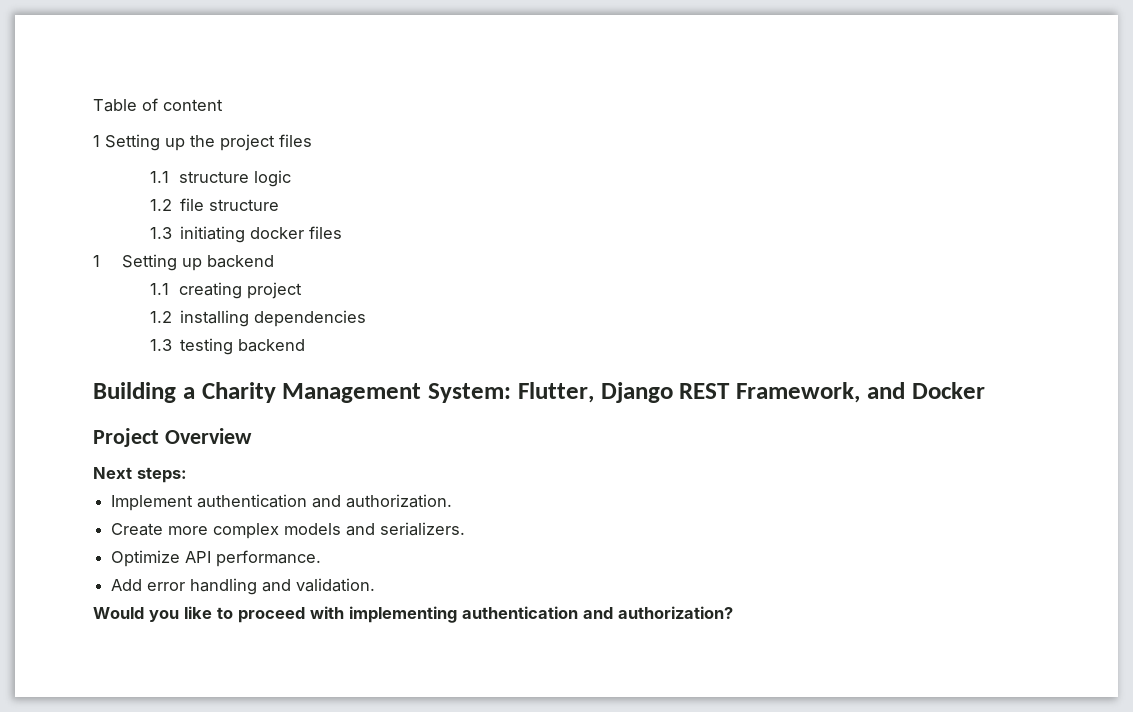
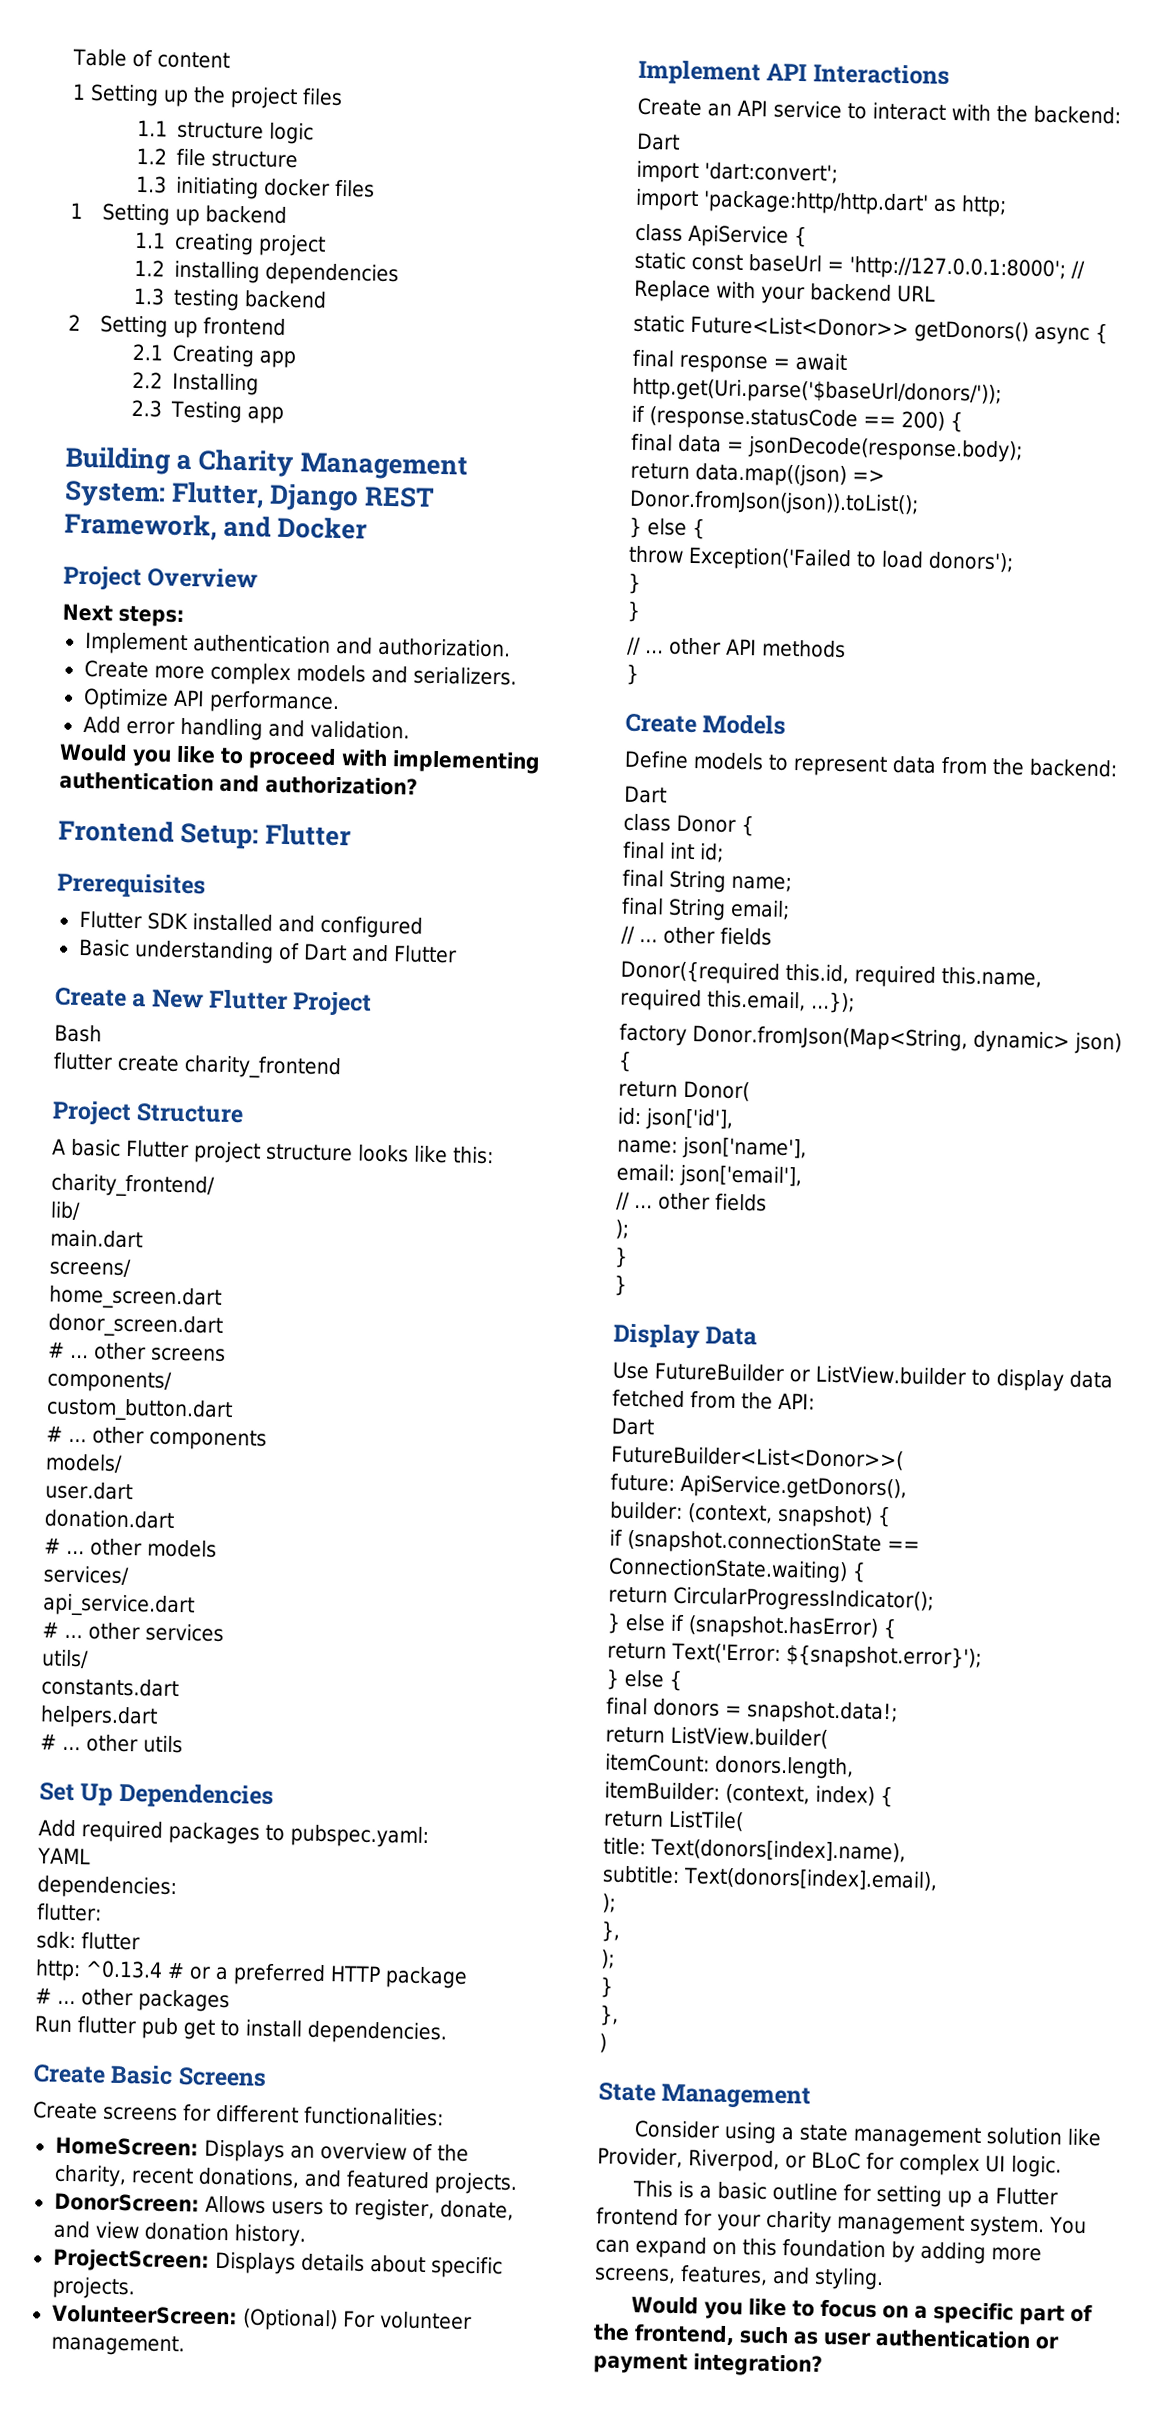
(306, 345) none -> [68,314,287,339] [131,343,296,369] [131,371,259,396] [130,399,284,424] // 2 Setting up frontend // 2.1 Creating app // 2.2 Installing // 2.3 Testing app
(733, 612) none -> [58,819,352,850] [57,872,206,899] [78,910,423,939] [77,938,457,964] [54,987,373,1017] [54,1024,102,1043] [53,1052,342,1080] [52,1100,245,1127] [52,1138,494,1165] [51,1173,215,1198] [50,1201,81,1221] [50,1229,143,1249] [49,1257,132,1278] [49,1285,222,1310] [48,1313,223,1338] [48,1341,226,1362] [47,1369,172,1393] [46,1397,233,1423] [46,1425,267,1451] [45,1453,123,1473] [45,1481,133,1501] [44,1509,175,1529] [44,1537,217,1558] [43,1565,129,1586] [42,1593,195,1618] [42,1621,224,1642] [41,1649,89,1669] [41,1677,179,1698] [40,1705,158,1729] [40,1733,183,1754] [39,1782,274,1809] [38,1819,429,1849] [37,1847,91,1865] [37,1875,177,1900] [36,1903,102,1922] [36,1931,140,1951] [35,1959,468,1989] [35,1987,230,2013] [34,2015,448,2045] [33,2064,267,2087] [33,2101,444,2127] [54,2136,469,2163] [53,2164,518,2195] [53,2192,514,2222] [52,2220,306,2247] [52,2248,503,2279] [51,2276,135,2300] [51,2304,472,2332] [50,2333,185,2357] [638,59,950,86] [637,97,1121,125] [636,132,680,151] [636,160,838,184] [635,188,1007,218] [635,223,807,248] [634,251,1085,282] [634,279,936,305] [633,314,1108,345] [632,349,848,374] [632,377,1002,407] [631,405,963,433] [631,433,1023,463] [630,462,885,488] [629,489,919,517] [629,517,705,540] [628,545,1014,573] [628,573,641,594] [627,601,641,622] [627,636,846,659] [626,664,639,685] [625,713,787,735] [624,750,1118,778] [624,785,667,804] [623,813,754,837] [623,841,724,863] [622,869,792,893] [621,897,790,921] [621,925,772,946] [620,960,1042,988] [620,988,855,1014] [619,1023,1122,1055] [618,1051,632,1072] [618,1080,750,1102] [617,1107,734,1131] [617,1136,807,1161] [616,1163,802,1189] [616,1191,767,1212] [615,1219,629,1239] [614,1247,628,1268] [614,1275,627,1296] [613,1323,758,1350] [612,1361,1113,1392] [612,1389,815,1410] [611,1417,654,1436] [611,1445,904,1471] [610,1473,907,1501] [609,1501,891,1528] [609,1529,920,1556] [608,1557,866,1584] [608,1586,934,1613] [607,1613,897,1640] [607,1642,982,1670] [606,1669,682,1691] [606,1697,898,1725] [605,1726,828,1749] [605,1753,854,1780] [604,1781,893,1808] [603,1810,744,1832] [603,1837,906,1863] [602,1865,938,1892] [602,1893,616,1913] [601,1921,621,1942] [601,1949,615,1969] [600,1977,613,1998] [599,2005,619,2026] [599,2033,607,2053] [598,2082,812,2110] [633,2120,1102,2148] [597,2147,1062,2178] [631,2180,1058,2208] [596,2207,1087,2238] [595,2236,1042,2265] [594,2265,884,2291] [630,2296,1093,2326] [593,2323,1059,2350] [593,2352,823,2377] // Frontend Setup: Flutter // Prerequisites // Flutter SDK installed and configured // Basic understanding of Dart and Flutter // Create a New Flutter Project // Bash // flutter create charity_frontend // Project Structure // A basic Flutter project structure looks like this: // charity_frontend/ // lib/ // main.dart // screens/ // home_screen.dart // donor_screen.dart // # ... other screens // components/ // custom_button.dart // # ... other components // models/ // user.dart // donation.dart // # ... other models // services/ // api_service.dart // # ... other services // utils/ // constants.dart // helpers.dart // # ... other utils // Set Up Dependencies // Add required packages to pubspec.yaml: // YAML // dependencies: // flutter: // sdk: flutter // http: ^0.13.4 # or a preferred HTTP package // # ... other packages // Run flutter pub get to install dependencies. // Create Basic Screens // Create screens for different functionalities: // HomeScreen: Displays an overview of the charity, recent donations, and featured projects. // DonorScreen: Allows users to register, donate, and view donation history. // ProjectScreen: Displays details about specific projects. // VolunteerScreen: (Optional) For volunteer management. // Implement API Interactions // Create an API service to interact with the backend: // Dart // import 'dart:convert'; // import 'package:http/http.dart' as http; // class ApiService { // static const baseUrl = 'http://127.0.0.1:8000'; // Replace with your backend URL // static Future<List<Donor>> getDonors() async { // final response = await http.get(Uri.parse('$baseUrl/donors/')); // if (response.statusCode == 200) { // final data = jsonDecode(response.body); // return data.map((json) => Donor.fromJson(json)).toList(); // } else { // throw Exception('Failed to load donors'); // } // } // // ... other API methods // } // Create Models // Define models to represent data from the backend: // Dart // class Donor { // final int id; // final String name; // final String email; // // ... other fields // Donor({required this.id, required this.name, required this.email, ...}); // factory Donor.fromJson(Map<String, dynamic> json) { // return Donor( // id: json['id'], // name: json['name'], // email: json['email'], // // ... other fields // ); // } // } // Display Data // Use FutureBuilder or ListView.builder to display data fetched from the API: // Dart // FutureBuilder<List<Donor>>( // future: ApiService.getDonors(), // builder: (context, snapshot) { // if (snapshot.connectionState == ConnectionState.waiting) { // return CircularProgressIndicator(); // } else if (snapshot.hasError) { // return Text('Error: ${snapshot.error}'); // } else { // final donors = snapshot.data!; // return ListView.builder( // itemCount: donors.length, // itemBuilder: (context, index) { // return ListTile( // title: Text(donors[index].name), // subtitle: Text(donors[index].email), // ); // }, // ); // } // }, // ) // State Management // Consider using a state management solution like Provider, Riverpod, or BLoC for complex UI logic. // This is a basic outline for setting up a Flutter frontend for your charity management system. You can expand on this foundation by adding more screens, features, and styling. // Would you like to focus on a specific part of the frontend, such as user authentication or payment integration?

